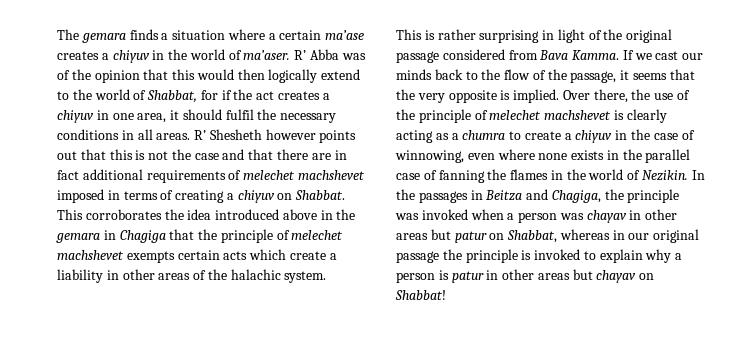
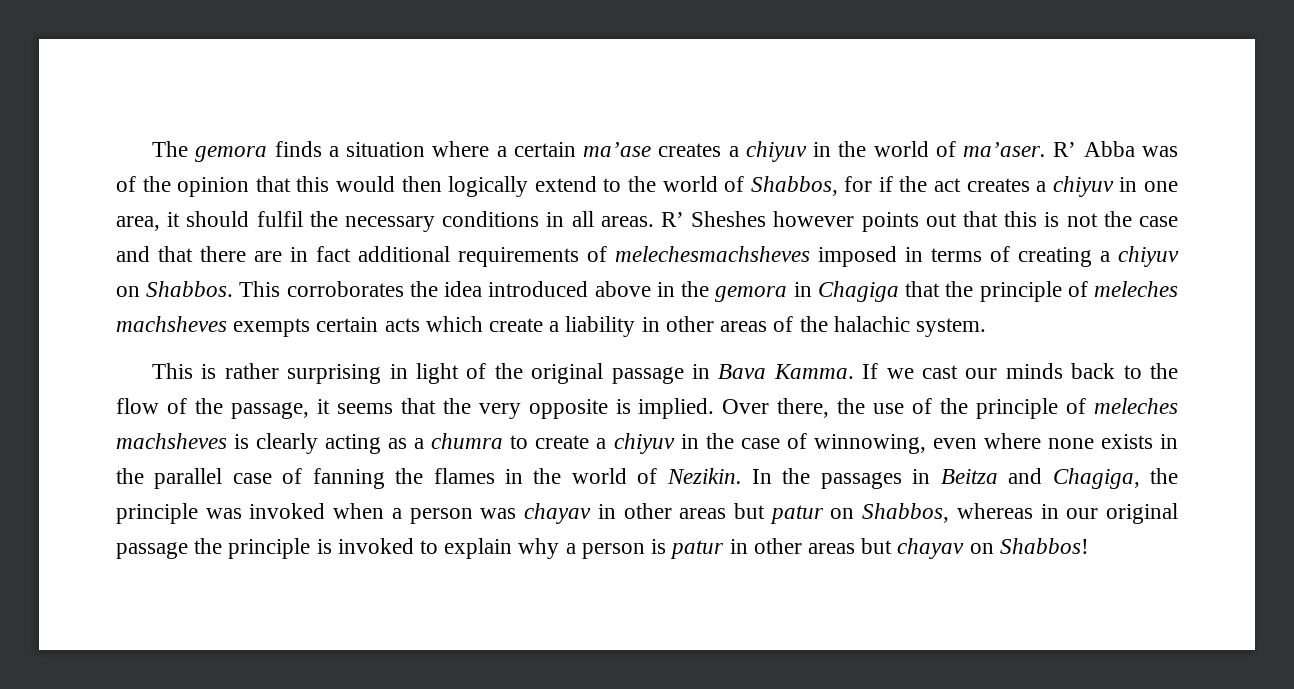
[81,33,126,43] gemara -> [195,146,268,162] gemora
[147,90,198,103] Shabbat, -> [750,176,838,196] Shabbos,
[209,129,262,140] Shesheth -> [691,211,767,227] Sheshes
[243,170,365,180] melechet machshevet -> [615,246,810,262] melechesmachsheves
[295,190,346,200] Shabbat. -> [146,281,234,297] Shabbos.
[56,233,100,243] gemara -> [715,286,788,302] gemora
[291,230,344,240] [57,250,124,260] melechet machshevet -> [1094,281,1178,297] [116,316,227,332] meleches machsheves
[442,49,538,60] considered from -> [692,364,711,379] in
[489,110,612,120] melechet machshevet -> [1094,398,1179,414] [116,433,227,449] meleches machsheves
[507,230,558,243] Shabbat, -> [862,503,950,523] Shabbos,
[395,290,446,300] Shabbat! -> [999,538,1089,554] Shabbos!

